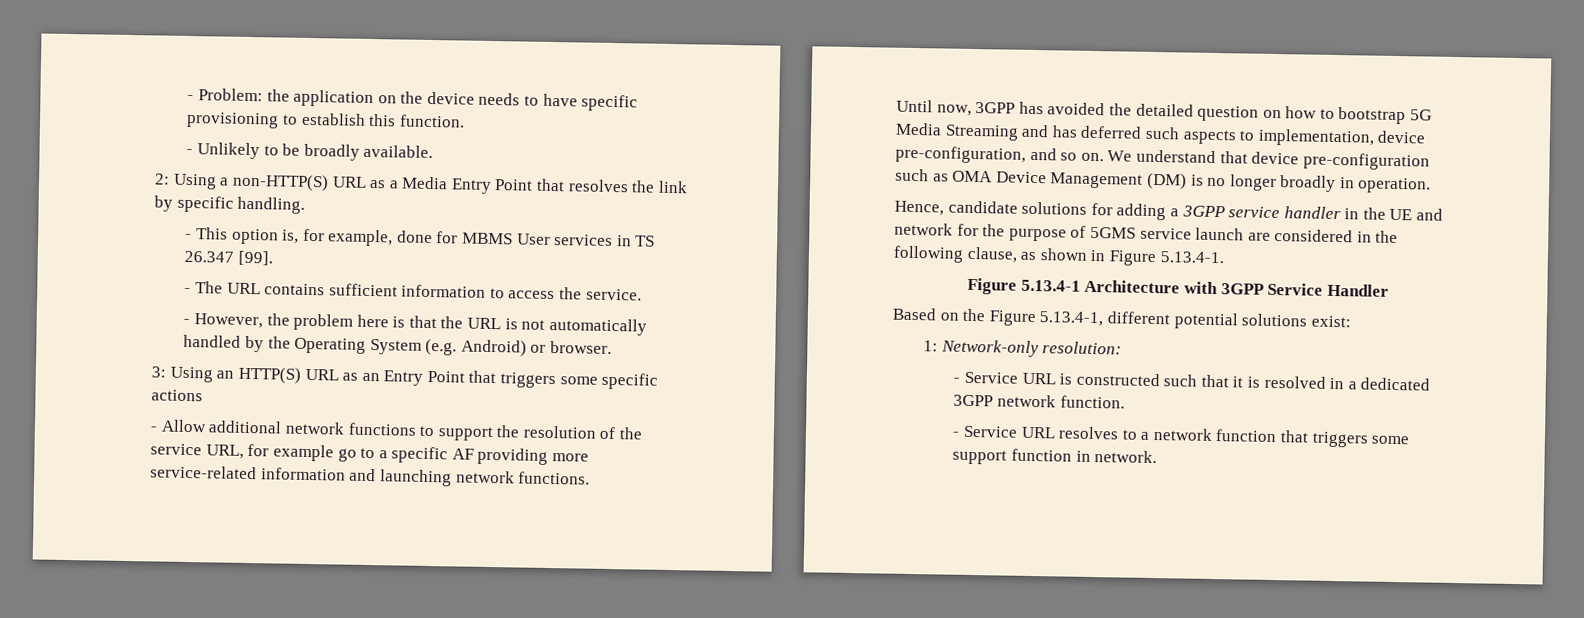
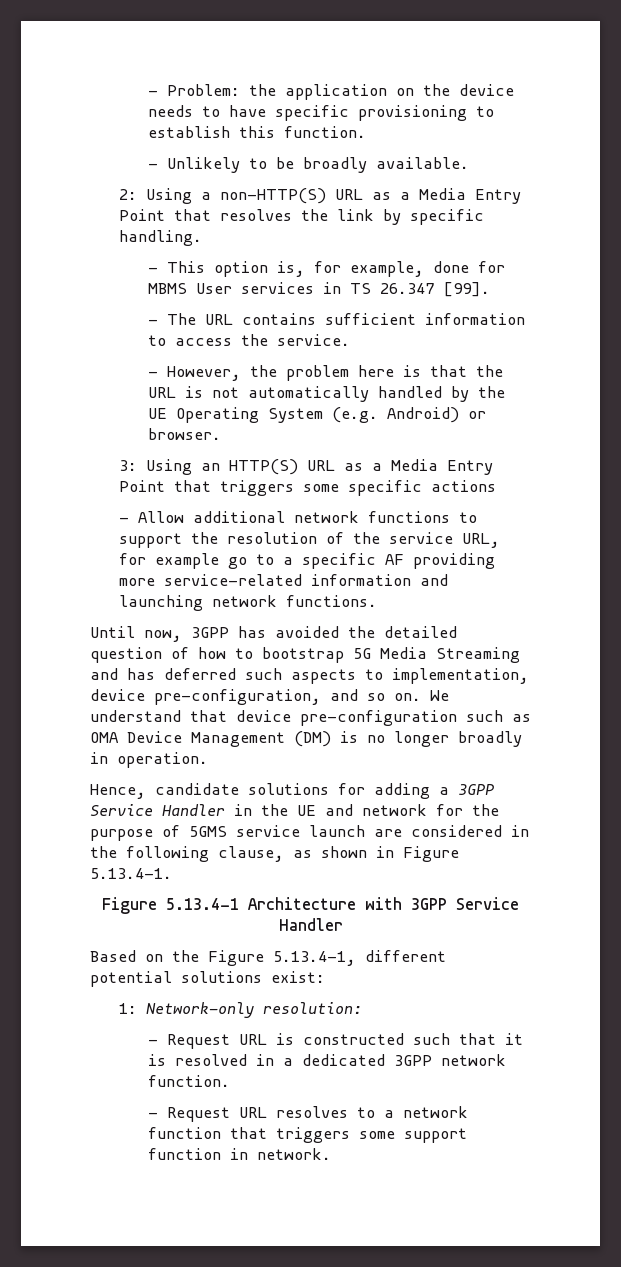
(291, 342) none -> [148,408,168,419] UE
[361,372,380,382] an -> [372,459,439,471] a Media
[1262,109,1282,119] on -> [171,647,189,659] of
[1228,206,1341,220] service handler -> [90,804,225,816] Service Handler
[963,371,1018,384] Service -> [167,1034,231,1049] Request
[962,425,1018,438] Service -> [167,1107,231,1122] Request

